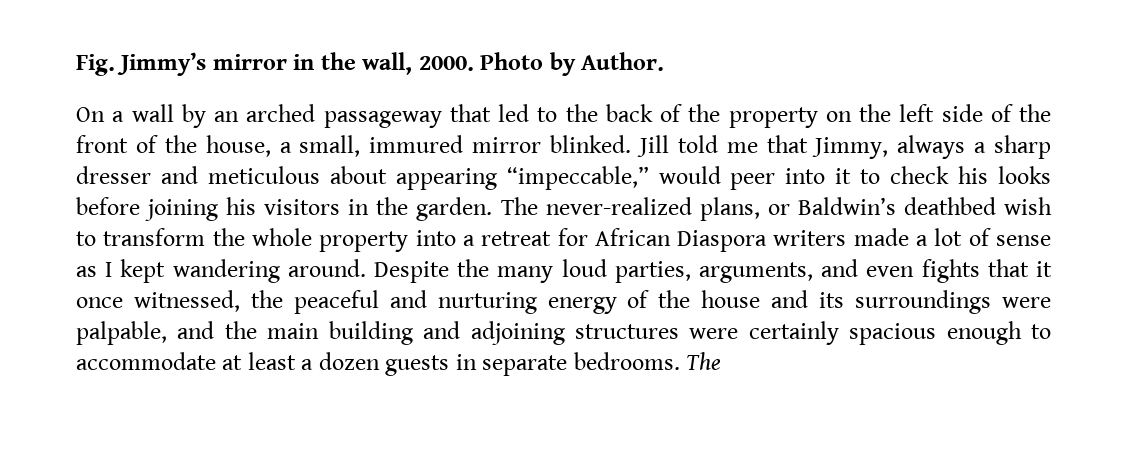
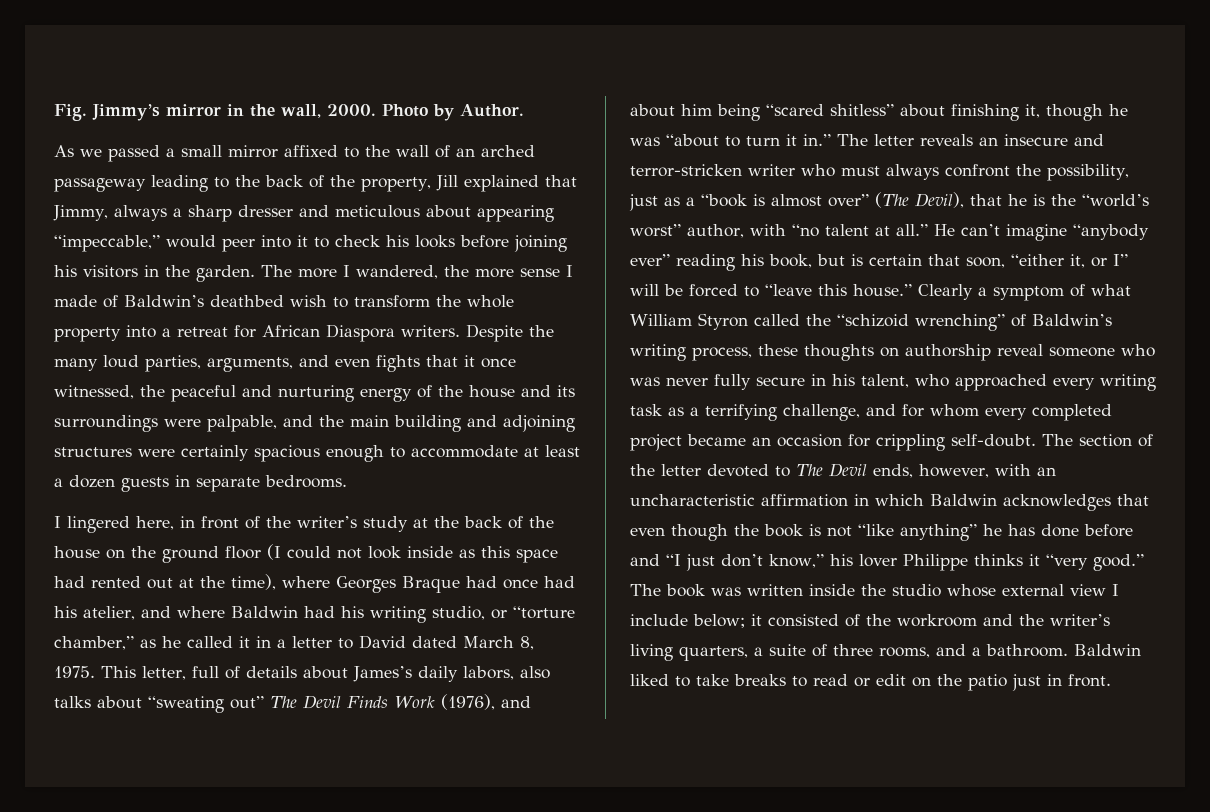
[76,104,206,128] On a wall by -> [54,145,450,162] As we passed a small mirror affixed to the wall of
[449,104,529,122] that led -> [151,175,208,192] leading
[728,104,1051,128] [76,135,758,157] property on the left side of the front of the house, a small, immured mirror blinked. Jill told me -> [361,175,539,192] property, Jill explained
[545,197,790,221] never-realized plans, or -> [298,265,573,279] [54,295,118,308] more I wandered, the more sense I made of
[773,228,1051,246] [76,259,366,283] writers made a lot of sense as I kept wandering around. -> [401,325,460,337] writers.
[686,352,722,370] The -> [54,516,554,533] [54,544,558,563] [54,574,575,593] [54,606,575,623] [54,635,534,650] [54,666,550,682] [54,694,531,713] [630,104,1128,121] [630,134,1104,147] [630,164,1129,181] [629,192,1149,211] [630,224,1149,241] [630,254,1128,271] [630,284,1131,301] [630,313,1112,331] [630,344,1155,361] [630,374,1156,391] [630,404,1112,421] [630,434,1153,451] [630,463,1056,478] [630,494,1149,511] [630,524,1133,541] [630,554,1144,571] [630,584,1119,597] [630,614,1110,628] [630,644,1141,661] [630,674,1111,691] // I lingered here, in front of the writer’s study at the back of the house on the ground floor (I could not look inside as this space had rented out at the time), where Georges Braque had once had his atelier, and where Baldwin had his writing studio, or “torture chamber,” as he called it in a letter to David dated March 8, 1975. This letter, full of details about James’s daily labors, also talks about “sweating out” The Devil Finds Work (1976), and about him being “scared shitless” about finishing it, though he was “about to turn it in.” The letter reveals an insecure and terror-stricken writer who must always confront the possibility, just as a “book is almost over” (The Devil), that he is the “world’s worst” author, with “no talent at all.” He can’t imagine “anybody ever” reading his book, but is certain that soon, “either it, or I” will be forced to “leave this house.” Clearly a symptom of what William Styron called the “schizoid wrenching” of Baldwin’s writing process, these thoughts on authorship reveal someone who was never fully secure in his talent, who approached every writing task as a terrifying challenge, and for whom every completed project became an occasion for crippling self-doubt. The section of the letter devoted to The Devil ends, however, with an uncharacteristic affirmation in which Baldwin acknowledges that even though the book is not “like anything” he has done before and “I just don’t know,” his lover Philippe thinks it “very good.” The book was written inside the studio whose external view I include below; it consisted of the workroom and the writer’s living quarters, a suite of three rooms, and a bathroom. Baldwin liked to take breaks to read or edit on the patio just in front.

